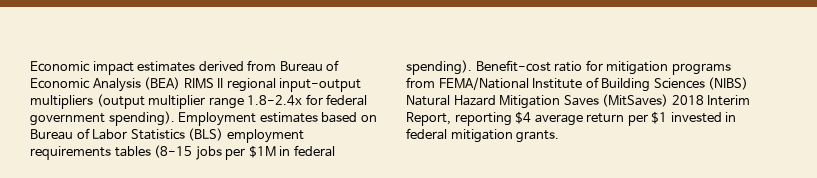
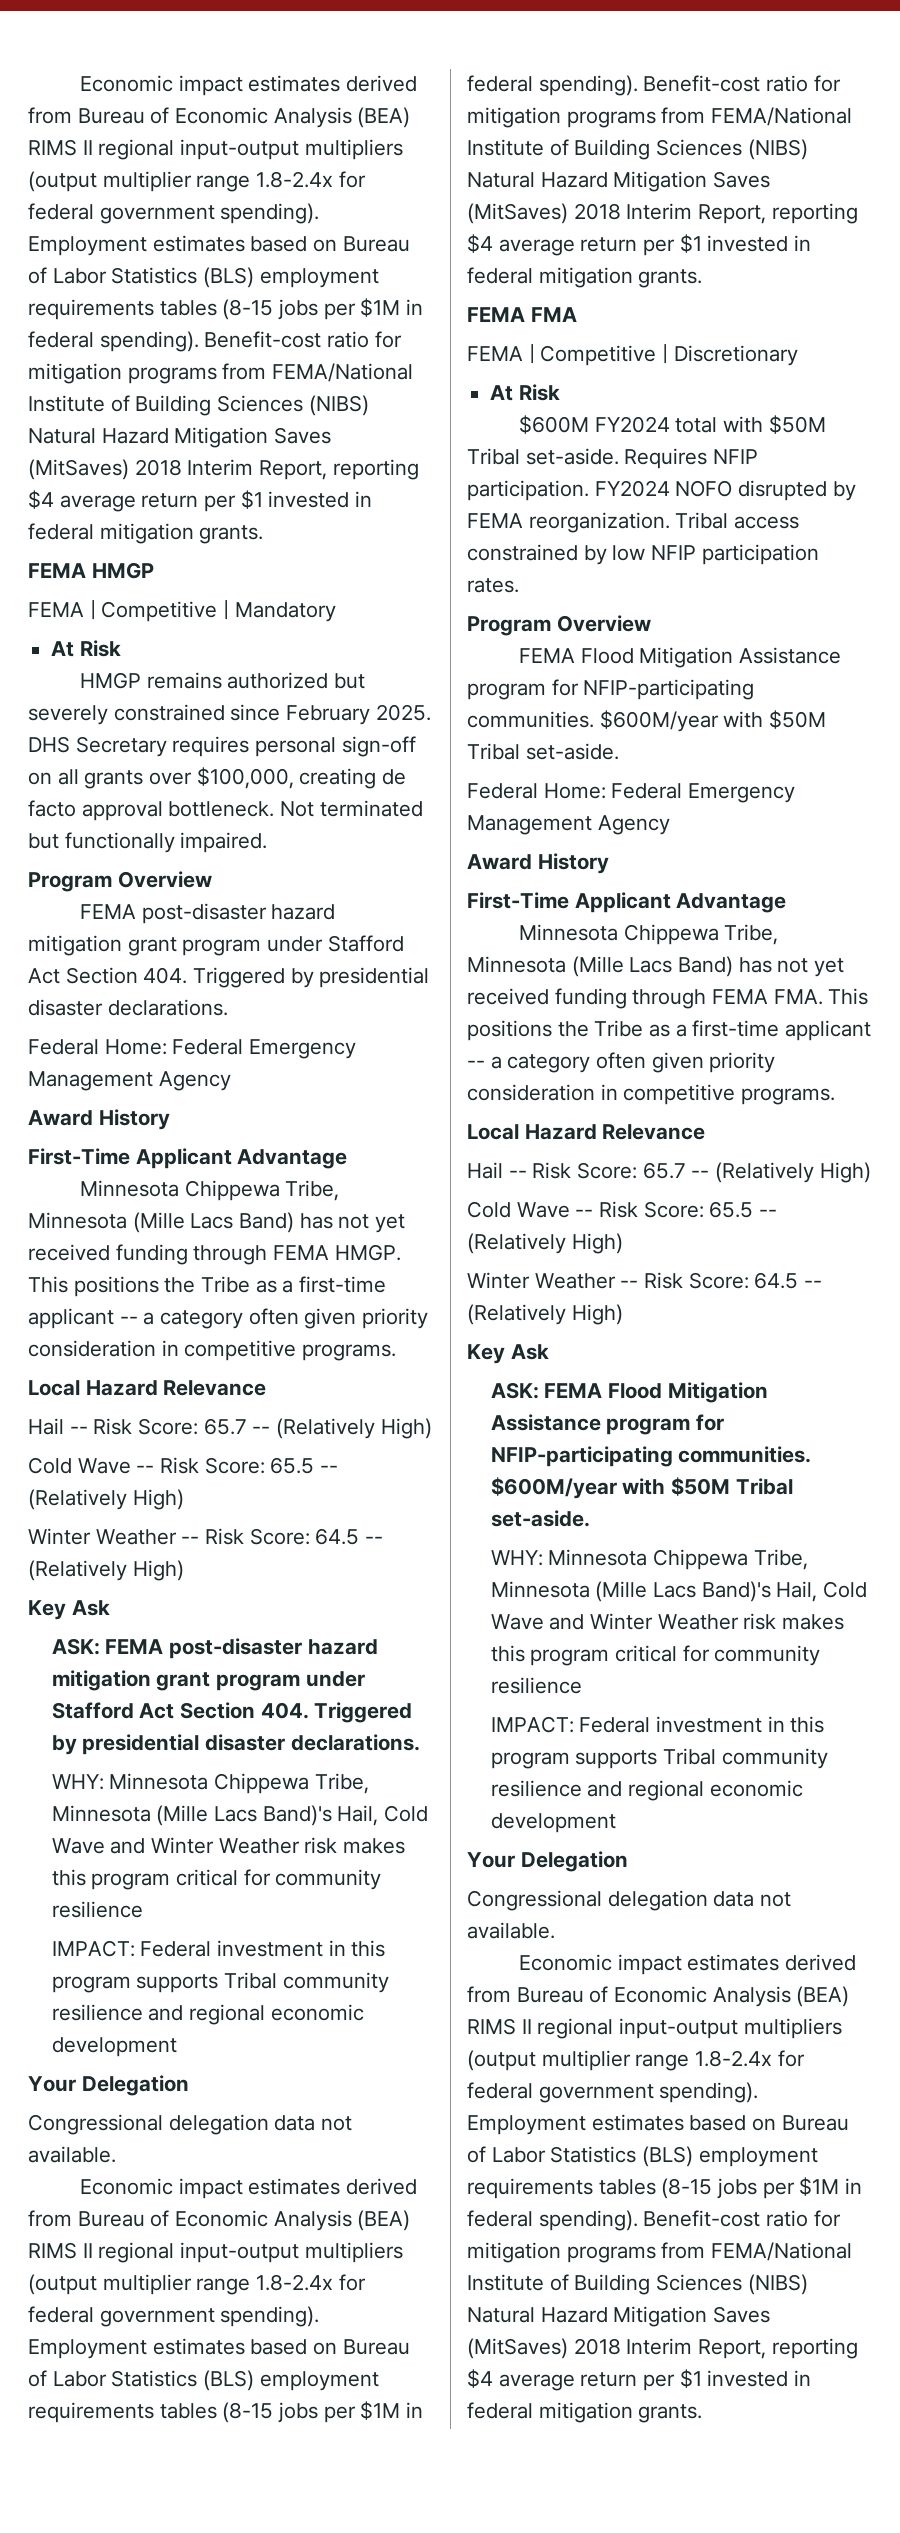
(560, 136) none -> [28,562,154,579] [28,600,336,622] [51,640,121,657] [79,672,365,689] [28,704,431,725] [28,736,416,757] [28,767,407,789] [28,800,423,821] [28,832,268,853] [28,871,212,892] [79,903,336,924] [28,935,404,956] [28,967,430,988] [28,999,228,1016] [28,1039,357,1059] [28,1071,231,1091] [28,1109,170,1130] [28,1148,348,1169] [79,1180,340,1201] [28,1212,406,1233] [28,1244,401,1265] [28,1276,387,1297] [28,1308,429,1329] [28,1340,397,1361] [28,1380,267,1396] [28,1418,432,1439] [28,1457,339,1474] [28,1489,184,1510] [28,1528,384,1545] [28,1560,184,1581] [28,1600,110,1620] [51,1638,378,1659] [51,1670,365,1691] [51,1702,413,1723] [51,1734,420,1755] [51,1773,369,1794] [51,1805,429,1826] [51,1837,406,1854] [51,1869,382,1890] [51,1901,143,1918] [51,1940,386,1957] [51,1972,389,1993] [51,2004,364,2025] [51,2037,177,2057] [28,2075,189,2096] [28,2114,353,2135] [28,2146,116,2163] [79,2178,417,2199] [28,2210,411,2231] [28,2242,403,2263] [28,2274,366,2295] [28,2306,320,2327] [28,2338,410,2359] [28,2370,379,2391] [28,2401,424,2423] [467,75,841,96] [467,107,853,128] [467,139,808,160] [467,171,771,192] [467,203,858,224] [467,234,812,256] [467,267,703,288] [467,307,577,322] [467,344,798,366] [490,384,560,401] [518,415,826,434] [467,448,759,469] [467,480,856,501] [467,512,800,533] [467,544,819,565] [467,578,519,593] [467,615,651,636] [518,647,841,668] [467,679,755,700] [467,710,827,732] [467,743,619,760] [467,783,796,803] [467,815,670,835] [467,853,609,874] [467,892,787,913] [518,924,779,945] [467,956,845,977] [467,988,869,1009] [467,1020,872,1041] [467,1052,776,1073] [467,1084,836,1105] [467,1124,706,1140] [467,1162,871,1183] [467,1201,778,1218] [467,1233,623,1254] [467,1272,823,1289] [467,1304,623,1325] [467,1344,549,1364] [490,1382,768,1403] [490,1414,725,1435] [490,1446,812,1467] [490,1477,793,1499] [490,1510,590,1527] [490,1549,808,1570] [490,1581,868,1602] [490,1613,845,1630] [490,1645,821,1666] [490,1677,582,1694] [490,1716,825,1733] [490,1748,828,1769] [490,1780,803,1801] [490,1813,616,1833] [467,1851,628,1872] [467,1890,792,1911] [467,1922,555,1939] [518,1954,856,1975] [467,1986,850,2007] [467,2018,842,2039] [467,2050,805,2071] [467,2082,759,2103] [467,2114,849,2135] [467,2146,818,2167] [467,2177,863,2199] [467,2210,841,2231] [467,2242,853,2263] [467,2274,808,2295] [467,2306,771,2327] [467,2338,858,2359] [467,2369,812,2391] [467,2402,703,2423] // FEMA HMGP // FEMA | Competitive | Mandatory // At Risk // HMGP remains authorized but severely constrained since February 2025. DHS Secretary requires personal sign-off on all grants over $100,000, creating de facto approval bottleneck. Not terminated but functionally impaired. // Program Overview // FEMA post-disaster hazard mitigation grant program under Stafford Act Section 404. Triggered by presidential disaster declarations. // Federal Home: Federal Emergency Management Agency // Award History // First-Time Applicant Advantage // Minnesota Chippewa Tribe, Minnesota (Mille Lacs Band) has not yet received funding through FEMA HMGP. This positions the Tribe as a first-time applicant -- a category often given priority consideration in competitive programs. // Local Hazard Relevance // Hail -- Risk Score: 65.7 -- (Relatively High) // Cold Wave -- Risk Score: 65.5 -- (Relatively High) // Winter Weather -- Risk Score: 64.5 -- (Relatively High) // Key Ask // ASK: FEMA post-disaster hazard mitigation grant program under Stafford Act Section 404. Triggered by presidential disaster declarations. // WHY: Minnesota Chippewa Tribe, Minnesota (Mille Lacs Band)'s Hail, Cold Wave and Winter Weather risk makes this program critical for community resilience // IMPACT: Federal investment in this program supports Tribal community resilience and regional economic development // Your Delegation // Congressional delegation data not available. // Economic impact estimates derived from Bureau of Economic Analysis (BEA) RIMS II regional input-output multipliers (output multiplier range 1.8-2.4x for federal government spending). Employment estimates based on Bureau of Labor Statistics (BLS) employment requirements tables (8-15 jobs per $1M in federal spending). Benefit-cost ratio for mitigation programs from FEMA/National Institute of Building Sciences (NIBS) Natural Hazard Mitigation Saves (MitSaves) 2018 Interim Report, reporting $4 average return per $1 invested in federal mitigation grants. // FEMA FMA // FEMA | Competitive | Discretionary // At Risk // $600M FY2024 total with $50M Tribal set-aside. Requires NFIP participation. FY2024 NOFO disrupted by FEMA reorganization. Tribal access constrained by low NFIP participation rates. // Program Overview // FEMA Flood Mitigation Assistance program for NFIP-participating communities. $600M/year with $50M Tribal set-aside. // Federal Home: Federal Emergency Management Agency // Award History // First-Time Applicant Advantage // Minnesota Chippewa Tribe, Minnesota (Mille Lacs Band) has not yet received funding through FEMA FMA. This positions the Tribe as a first-time applicant -- a category often given priority consideration in competitive programs. // Local Hazard Relevance // Hail -- Risk Score: 65.7 -- (Relatively High) // Cold Wave -- Risk Score: 65.5 -- (Relatively High) // Winter Weather -- Risk Score: 64.5 -- (Relatively High) // Key Ask // ASK: FEMA Flood Mitigation Assistance program for NFIP-participating communities. $600M/year with $50M Tribal set-aside. // WHY: Minnesota Chippewa Tribe, Minnesota (Mille Lacs Band)'s Hail, Cold Wave and Winter Weather risk makes this program critical for community resilience // IMPACT: Federal investment in this program supports Tribal community resilience and regional economic development // Your Delegation // Congressional delegation data not available. // Economic impact estimates derived from Bureau of Economic Analysis (BEA) RIMS II regional input-output multipliers (output multiplier range 1.8-2.4x for federal government spending). Employment estimates based on Bureau of Labor Statistics (BLS) employment requirements tables (8-15 jobs per $1M in federal spending). Benefit-cost ratio for mitigation programs from FEMA/National Institute of Building Sciences (NIBS) Natural Hazard Mitigation Saves (MitSaves) 2018 Interim Report, reporting $4 average return per $1 invested in federal mitigation grants.

